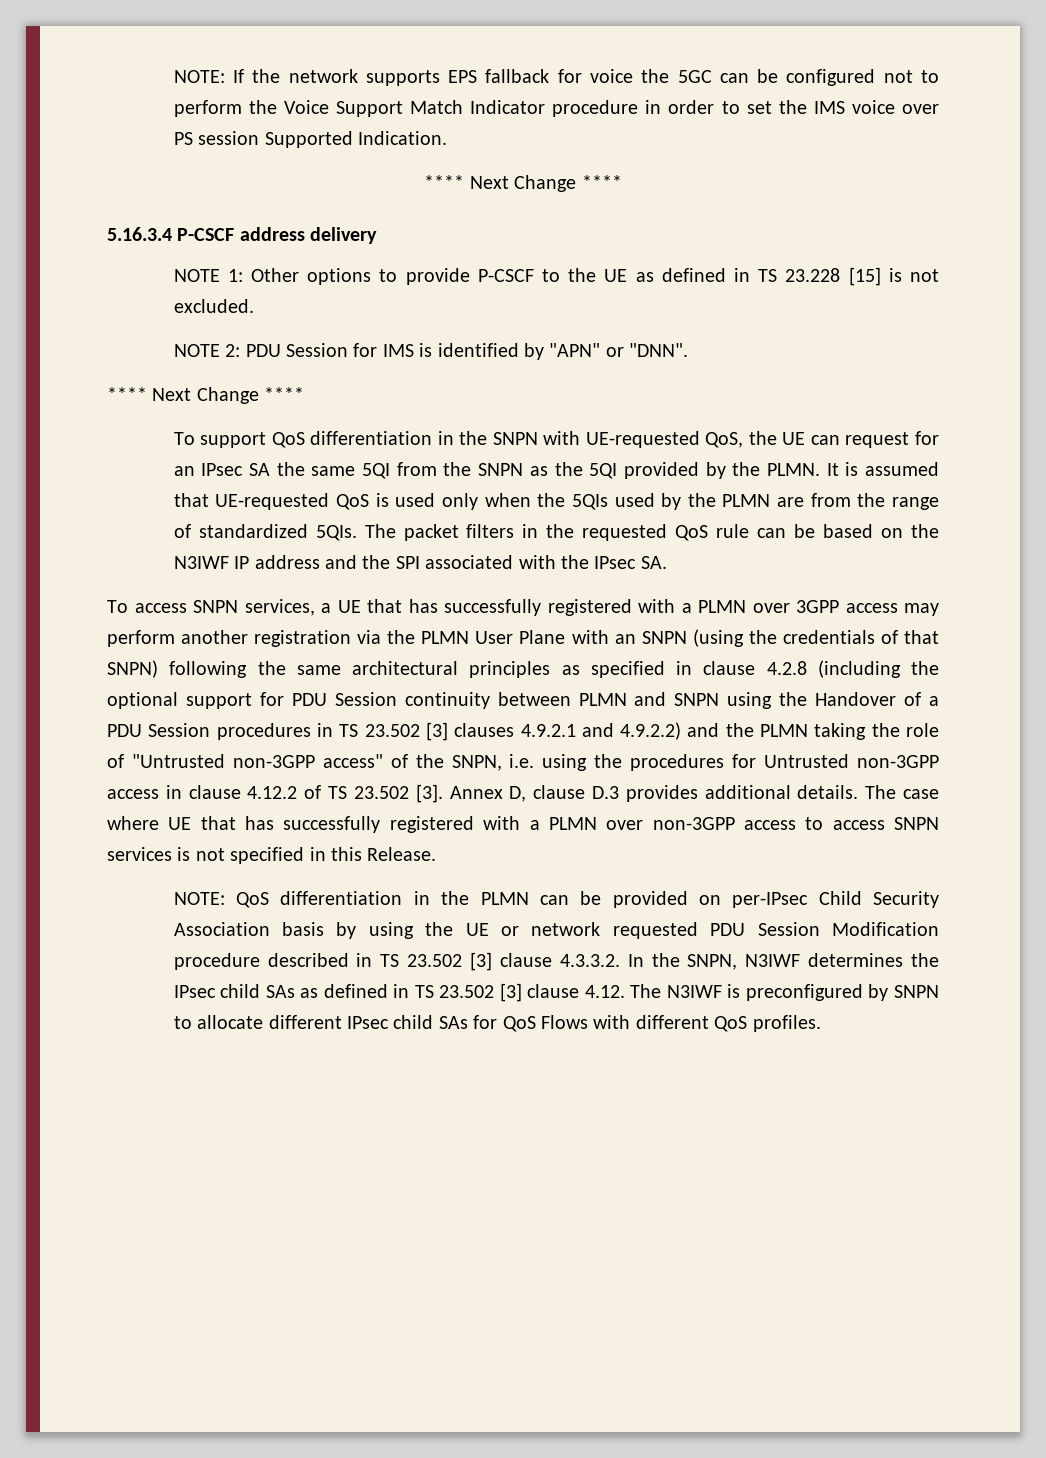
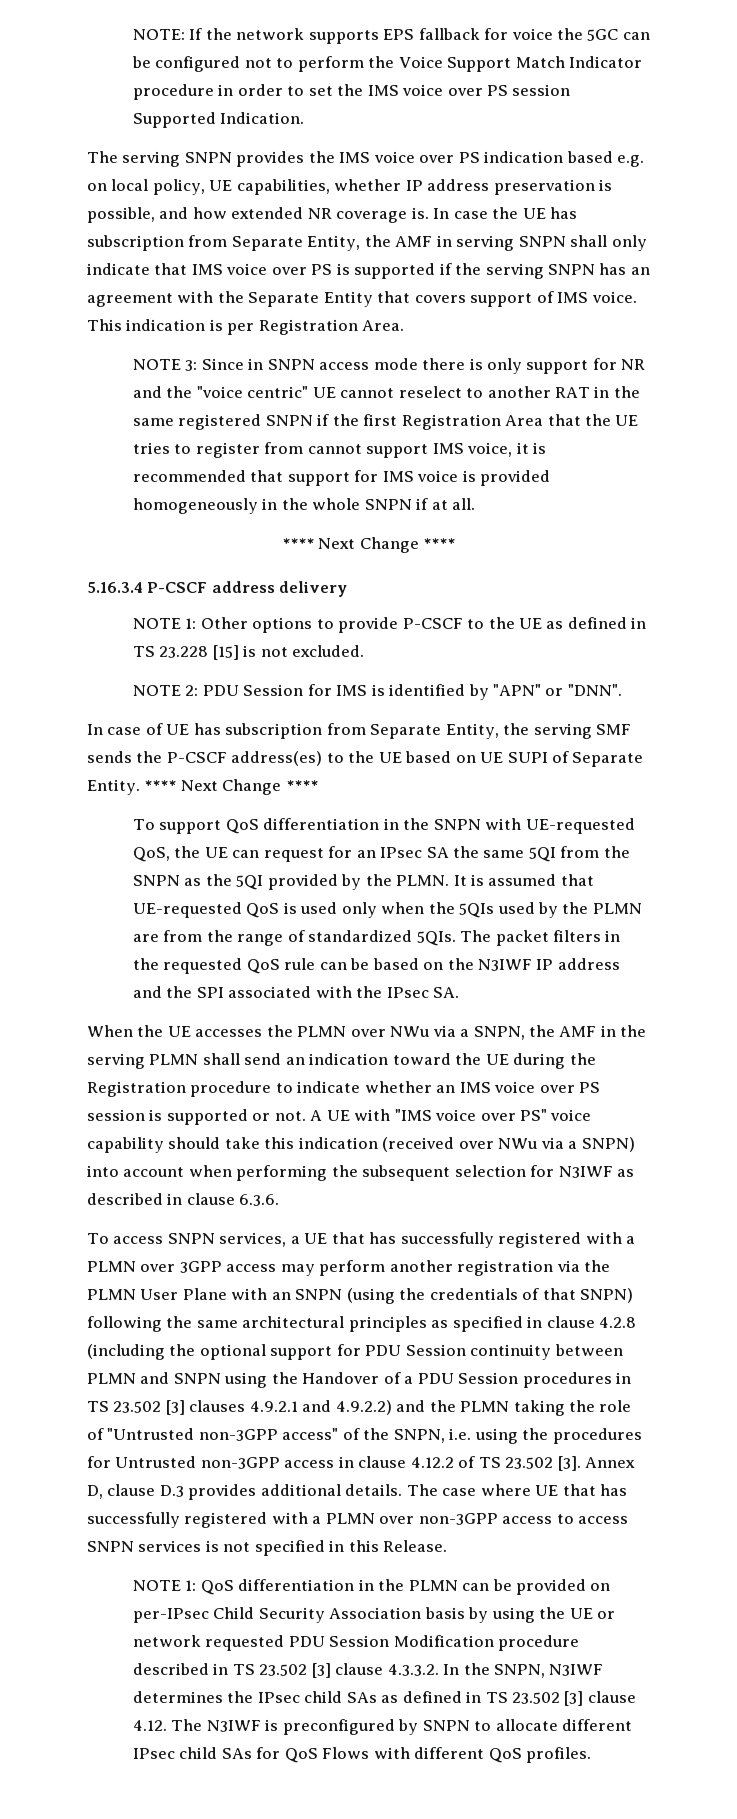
(447, 138) none -> [87,151,645,167] [87,179,613,195] [87,207,578,223] [87,235,647,251] [87,263,650,279] [87,291,637,307] [87,319,405,335] [132,358,646,374] [132,386,640,398] [132,414,639,430] [132,442,547,458] [132,470,551,486] [132,498,476,514] // The serving SNPN provides the IMS voice over PS indication based e.g. on local policy, UE capabilities, whether IP address preservation is possible, and how extended NR coverage is. In case the UE has subscription from Separate Entity, the AMF in serving SNPN shall only indicate that IMS voice over PS is supported if the serving SNPN has an agreement with the Separate Entity that covers support of IMS voice. This indication is per Registration Area. // NOTE 3: Since in SNPN access mode there is only support for NR and the "voice centric" UE cannot reselect to another RAT in the same registered SNPN if the first Registration Area that the UE tries to register from cannot support IMS voice, it is recommended that support for IMS voice is provided homogeneously in the whole SNPN if at all.
(689, 350) none -> [87,723,632,739] [87,751,644,767] [87,779,140,795] In case of UE has subscription from Separate Entity, the serving SMF sends the P-CSCF address(es) to the UE based on UE SUPI of Separate Entity.
(667, 562) none -> [87,1025,647,1040] [87,1053,596,1069] [87,1081,601,1097] [87,1109,592,1125] [87,1137,635,1153] [87,1165,635,1181] [87,1193,280,1206] // When the UE accesses the PLMN over NWu via a SNPN, the AMF in the serving PLMN shall send an indication toward the UE during the Registration procedure to indicate whether an IMS voice over PS session is supported or not. A UE with "IMS voice over PS" voice capability should take this indication (received over NWu via a SNPN) into account when performing the subsequent selection for N3IWF as described in clause 6.3.6.
[173,892,225,905] NOTE: -> [132,1580,197,1591] NOTE 1:

